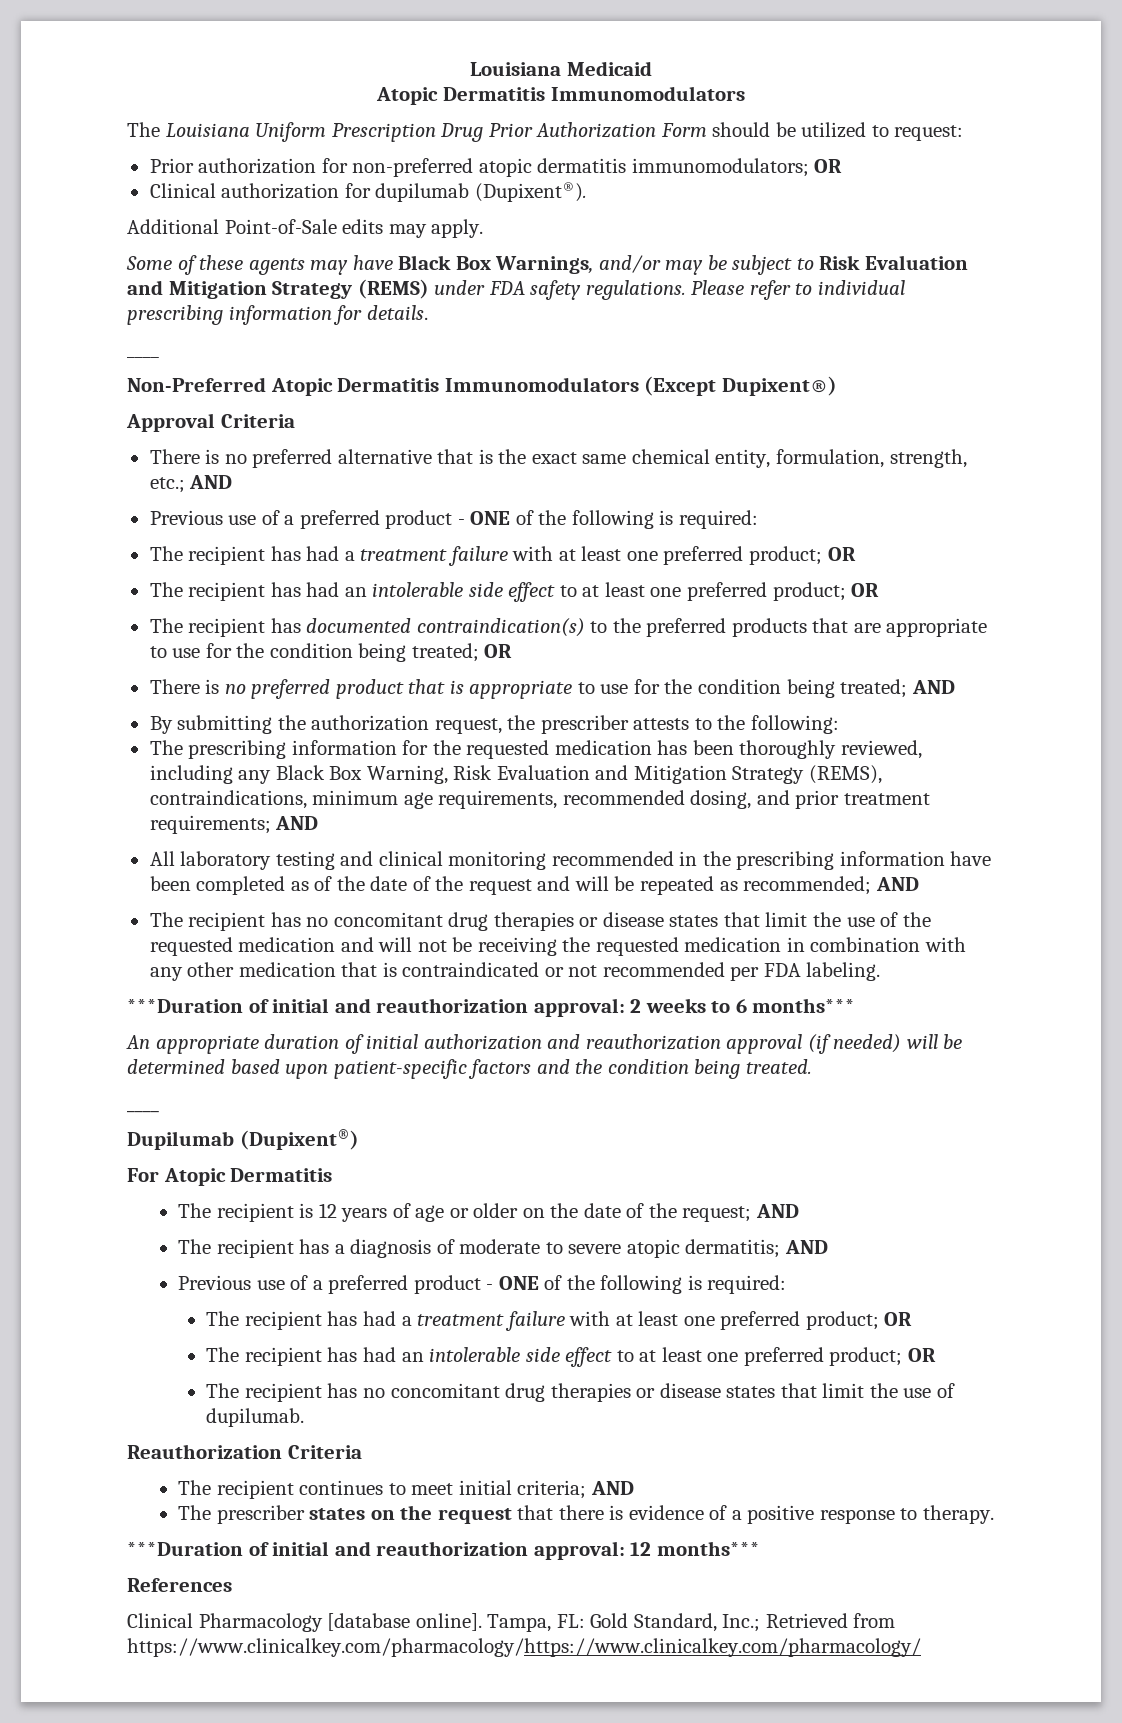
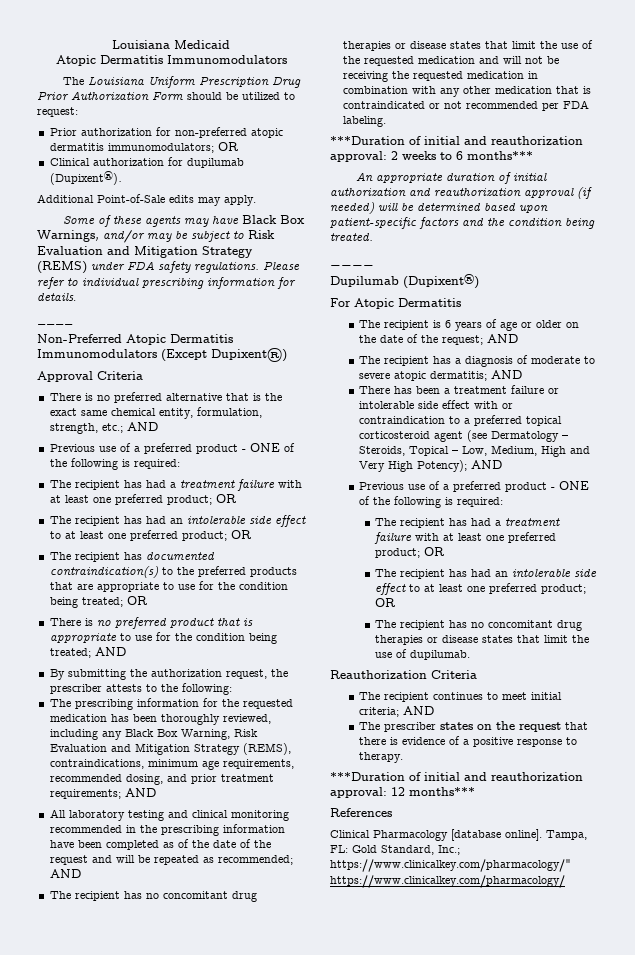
[318,1203,337,1218] 12 -> [444,320,451,328] 6
(828, 1247) none -> [358,385,559,394] [358,400,513,409] [358,415,562,426] [358,430,568,442] [358,445,590,457] [358,460,502,472] // There has been a treatment failure or intolerable side effect with or contraindication to a preferred topical corticosteroid agent (see Dermatology – Steroids, Topical – Low, Medium, High and Very High Potency); AND
[765,1613,896,1628] [127,1638,921,1657] Retrieved from https://www.clinicalkey.com/pharmacology/https://www.clinicalkey.com/pharmacology/ -> [330,859,571,872] [330,875,565,888] https://www.clinicalkey.com/pharmacology/" https://www.clinicalkey.com/pharmacology/

